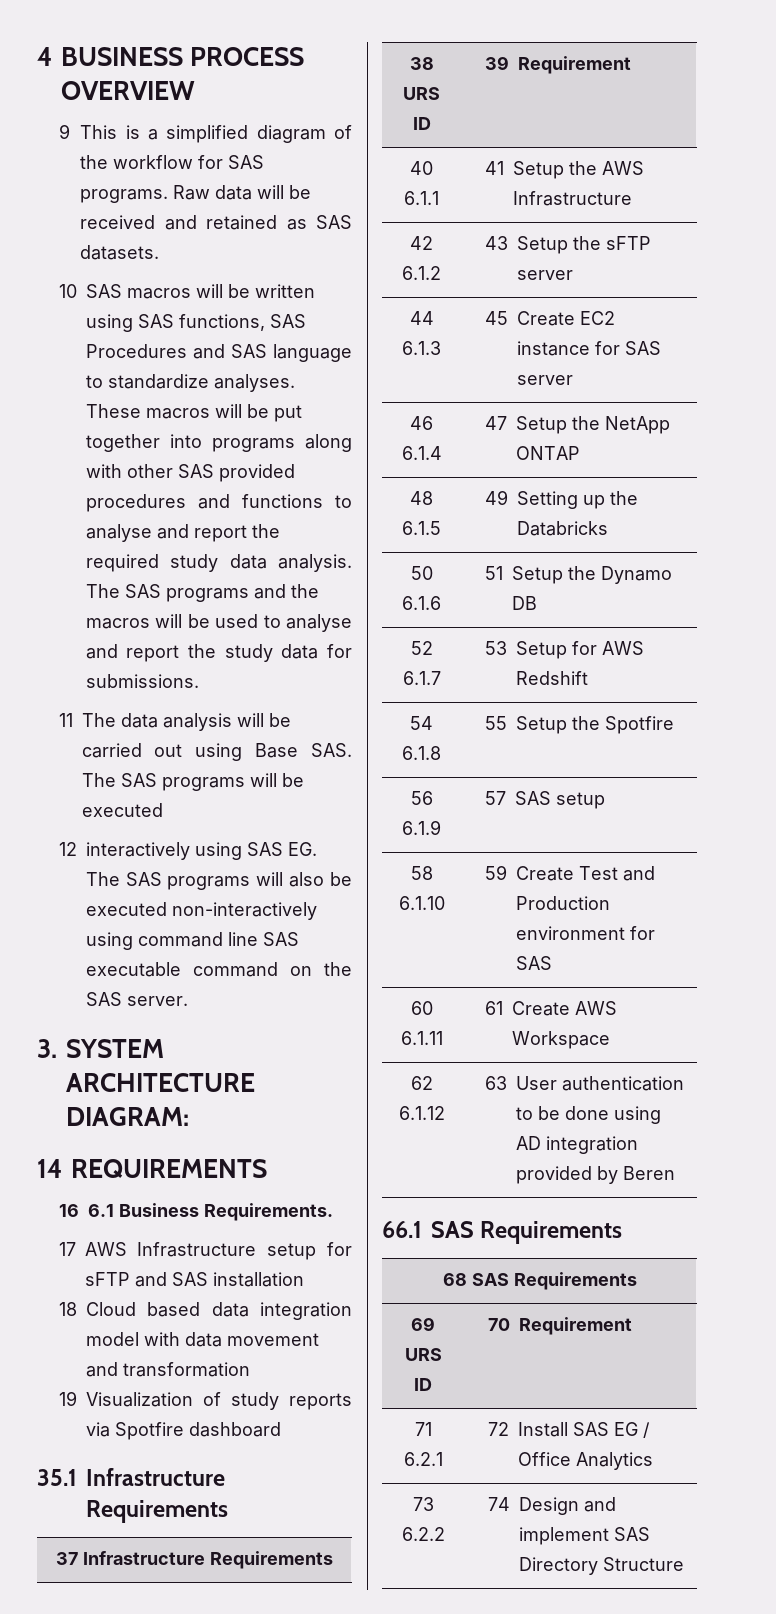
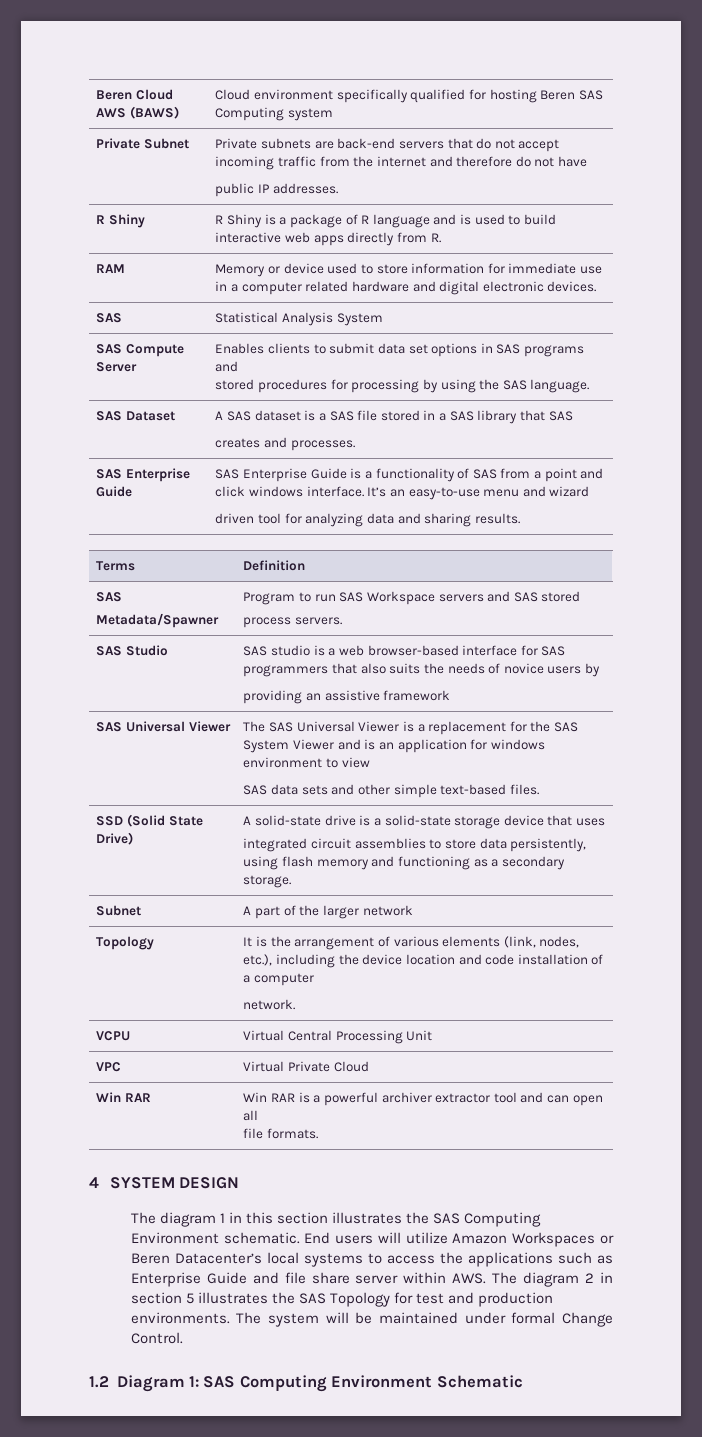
[37,47,305,66] [61,81,195,100] [58,124,352,143] [80,155,265,169] [80,185,312,203] [80,215,352,230] [80,245,160,260] [58,284,315,299] [85,314,306,332] [85,344,352,362] [85,374,295,392] [85,404,302,422] [85,434,352,452] [85,464,295,482] [85,494,352,512] [85,524,280,542] [85,554,352,572] [85,584,319,602] [85,614,352,632] [85,644,352,662] [85,674,199,688] [58,713,291,731] [81,743,352,761] [81,773,304,791] [81,803,163,817] [58,842,317,860] [85,872,352,890] [85,902,317,920] [85,932,299,950] [85,962,352,977] [85,992,188,1006] [37,1039,164,1058] [66,1073,255,1092] [66,1107,189,1126] [37,1159,267,1178] [58,1203,333,1221] [58,1242,352,1260] [84,1272,304,1287] [58,1302,352,1320] [85,1332,319,1347] [85,1362,250,1377] [58,1391,352,1410] [85,1422,281,1440] [37,1468,225,1486] [86,1500,228,1523] [56,1551,333,1569] [409,57,434,70] [403,87,440,100] [412,117,431,130] [485,56,632,74] [410,161,433,175] [404,191,439,205] [485,161,645,179] [513,191,633,206] [410,236,433,250] [402,266,441,280] [485,236,652,254] [517,270,574,280] [409,311,434,325] [402,341,441,355] [485,311,616,326] [517,341,662,356] [517,375,574,385] [410,416,433,430] [401,446,442,460] [485,416,671,434] [516,446,581,460] [410,491,433,505] [402,521,441,535] [485,490,639,509] [517,521,609,536] [410,566,433,580] [402,596,441,610] [485,566,673,584] [512,596,538,610] [410,641,433,655] [402,671,441,685] [485,641,645,659] [516,671,589,685] [410,716,433,730] [402,746,441,760] [485,716,675,734] [410,791,433,805] [402,820,441,835] [485,791,606,809] [410,866,433,880] [398,896,445,910] [485,865,656,881] [516,896,611,910] [516,926,656,940] [516,956,553,970] [410,1001,433,1015] [400,1031,443,1045] [485,1001,618,1016] [512,1031,611,1049] [410,1076,433,1090] [398,1106,445,1120] [485,1076,685,1091] [516,1106,662,1124] [516,1136,639,1154] [516,1166,676,1184] [382,1221,623,1244] [442,1272,637,1290] [411,1317,435,1331] [404,1348,442,1361] [414,1378,432,1391] [488,1317,633,1335] [414,1422,432,1436] [403,1452,443,1466] [488,1422,651,1438] [518,1452,654,1470] [412,1497,434,1511] [401,1527,445,1541] [488,1497,617,1515] [519,1527,651,1545] [519,1557,685,1575] 4 BUSINESS PROCESS OVERVIEW // 9 This is a simplified diagram of the workflow for SAS programs. Raw data will be received and retained as SAS datasets. // 10 SAS macros will be written using SAS functions, SAS Procedures and SAS language to standardize analyses. These macros will be put together into programs along with other SAS provided procedures and functions to analyse and report the required study data analysis. The SAS programs and the macros will be used to analyse and report the study data for submissions. // 11 The data analysis will be carried out using Base SAS. The SAS programs will be executed // 12 interactively using SAS EG. The SAS programs will also be executed non-interactively using command line SAS executable command on the SAS server. // 3. SYSTEM ARCHITECTURE DIAGRAM: // 14 REQUIREMENTS // 16 6.1 Business Requirements. // 17 AWS Infrastructure setup for sFTP and SAS installation // 18 Cloud based data integration model with data movement and transformation // 19 Visualization of study reports via Spotfire dashboard // 35.1 Infrastructure Requirements // 37 Infrastructure Requirements // 38 URS ID | 39 Requirement // 40 6.1.1 | 41 Setup the AWS Infrastructure // 42 6.1.2 | 43 Setup the sFTP server // 44 6.1.3 | 45 Create EC2 instance for SAS server // 46 6.1.4 | 47 Setup the NetApp ONTAP // 48 6.1.5 | 49 Setting up the Databricks // 50 6.1.6 | 51 Setup the Dynamo DB // 52 6.1.7 | 53 Setup for AWS Redshift // 54 6.1.8 | 55 Setup the Spotfire // 56 6.1.9 | 57 SAS setup // 58 6.1.10 | 59 Create Test and Production environment for SAS // 60 6.1.11 | 61 Create AWS Workspace // 62 6.1.12 | 63 User authentication to be done using AD integration provided by Beren // 66.1 SAS Requirements // 68 SAS Requirements // 69 URS ID | 70 Requirement // 71 6.2.1 | 72 Install SAS EG / Office Analytics // 73 6.2.2 | 74 Design and implement SAS Directory Structure -> [96,89,173,100] [96,106,179,119] [215,89,603,103] [215,107,333,121] [96,138,189,149] [215,138,560,152] [215,156,588,170] [215,183,338,197] [96,214,145,228] [215,214,557,228] [215,232,441,246] [96,264,126,273] [215,263,603,277] [215,281,597,295] [96,313,123,323] [215,312,383,326] [96,344,184,357] [96,362,138,372] [215,343,585,357] [215,361,239,372] [215,379,590,393] [96,411,175,421] [215,410,573,424] [215,437,355,451] [96,468,190,482] [96,486,133,497] [215,468,604,482] [215,486,590,500] [215,513,520,527] [96,561,136,571] [243,560,306,571] [96,592,123,602] [96,613,220,628] [243,591,581,605] [243,617,342,628] [96,645,168,656] [243,645,566,656] [243,663,601,677] [243,690,451,704] [96,721,231,732] [243,721,579,735] [243,739,545,753] [243,757,370,768] [243,784,539,798] [96,814,203,827] [96,832,134,845] [243,815,606,829] [243,838,587,852] [243,856,565,870] [243,875,292,888] [96,905,142,916] [243,905,413,919] [96,936,155,950] [243,936,580,950] [243,954,604,968] [243,973,314,986] [243,999,296,1010] [96,1031,131,1041] [243,1030,433,1044] [96,1062,122,1072] [243,1061,369,1072] [96,1092,151,1102] [243,1092,603,1106] [243,1110,259,1121] [243,1128,318,1139] [89,1177,240,1189] [130,1212,542,1227] [130,1232,614,1247] [130,1252,614,1267] [130,1272,613,1287] [130,1292,554,1307] [130,1312,613,1327] [130,1332,183,1344] [89,1375,523,1392] Beren Cloud AWS (BAWS) | Cloud environment specifically qualified for hosting Beren SAS Computing system // Private Subnet | Private subnets are back-end servers that do not accept incoming traffic from the internet and therefore do not have // public IP addresses. // R Shiny | R Shiny is a package of R language and is used to build interactive web apps directly from R. // RAM | Memory or device used to store information for immediate use in a computer related hardware and digital electronic devices. // SAS | Statistical Analysis System // SAS Compute Server | Enables clients to submit data set options in SAS programs and // stored procedures for processing by using the SAS language. // SAS Dataset | A SAS dataset is a SAS file stored in a SAS library that SAS // creates and processes. // SAS Enterprise Guide | SAS Enterprise Guide is a functionality of SAS from a point and click windows interface. It’s an easy-to-use menu and wizard // driven tool for analyzing data and sharing results. // Terms | Definition // SAS // Metadata/Spawner | Program to run SAS Workspace servers and SAS stored // process servers. // SAS Studio | SAS studio is a web browser-based interface for SAS programmers that also suits the needs of novice users by // providing an assistive framework // SAS Universal Viewer | The SAS Universal Viewer is a replacement for the SAS System Viewer and is an application for windows environment to view // SAS data sets and other simple text-based files. // SSD (Solid State Drive) | A solid-state drive is a solid-state storage device that uses // integrated circuit assemblies to store data persistently, using flash memory and functioning as a secondary storage. // Subnet | A part of the larger network // Topology | It is the arrangement of various elements (link, nodes, etc.), including the device location and code installation of a computer // network. // VCPU | Virtual Central Processing Unit // VPC | Virtual Private Cloud // Win RAR | Win RAR is a powerful archiver extractor tool and can open all // file formats. // 4 SYSTEM DESIGN // The diagram 1 in this section illustrates the SAS Computing Environment schematic. End users will utilize Amazon Workspaces or Beren Datacenter’s local systems to access the applications such as Enterprise Guide and file share server within AWS. The diagram 2 in section 5 illustrates the SAS Topology for test and production environments. The system will be maintained under formal Change Control. // 1.2 Diagram 1: SAS Computing Environment Schematic

